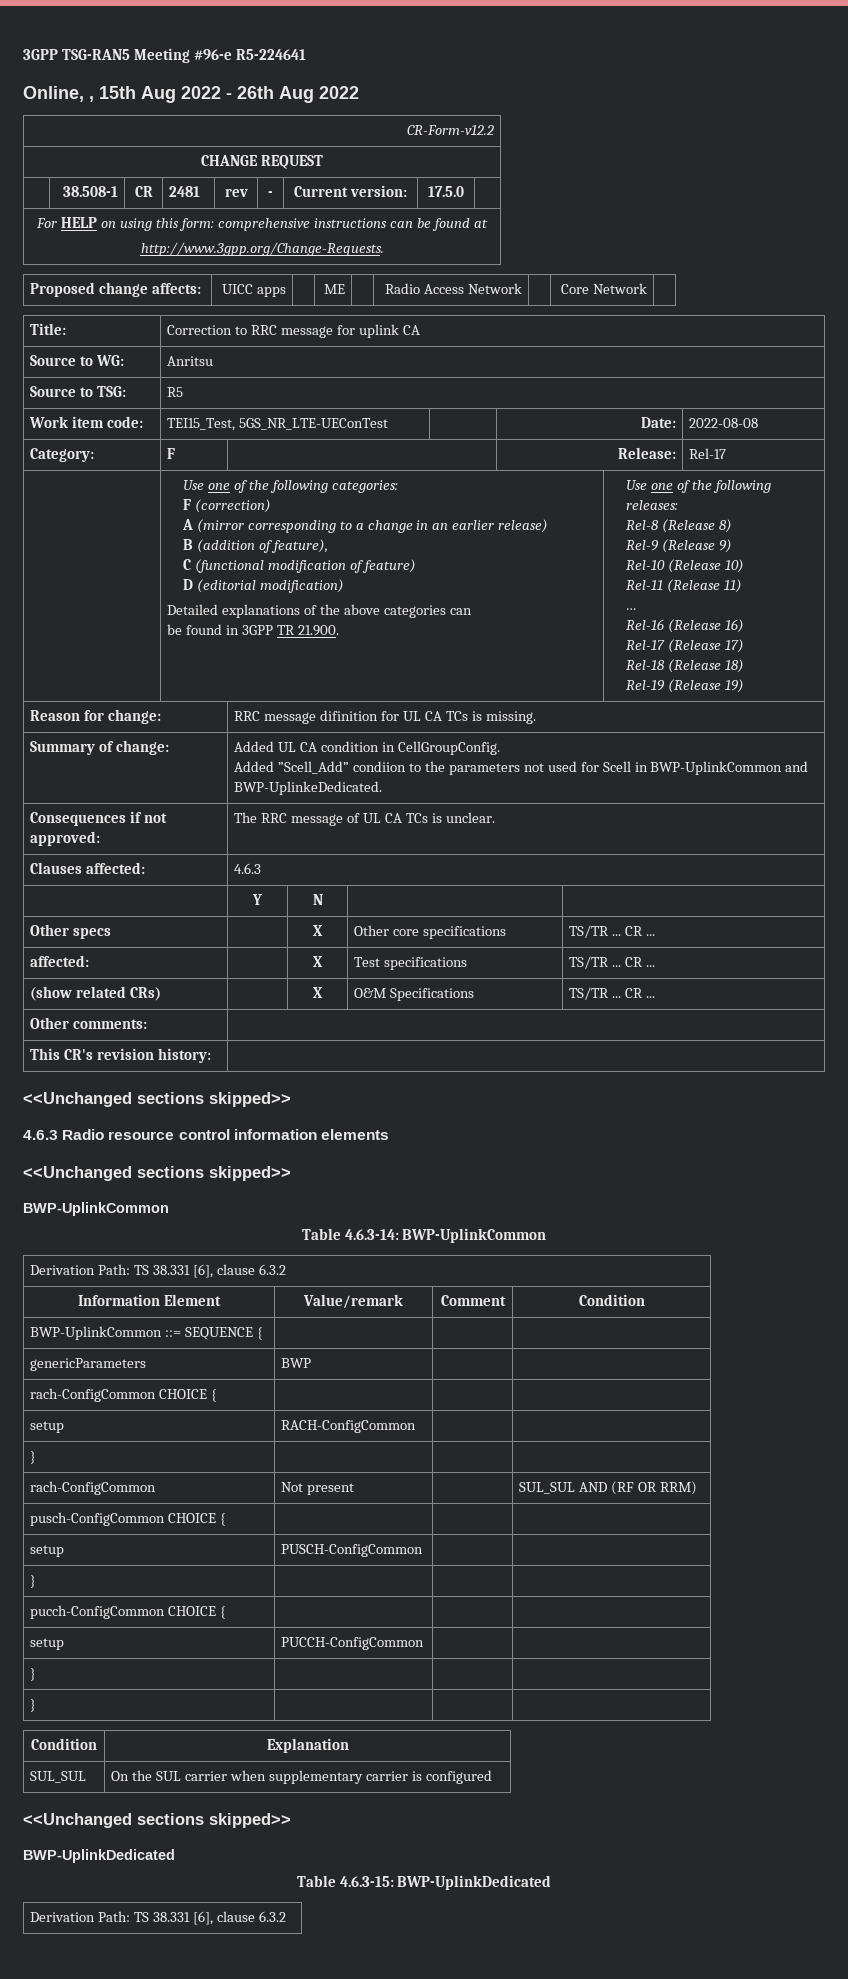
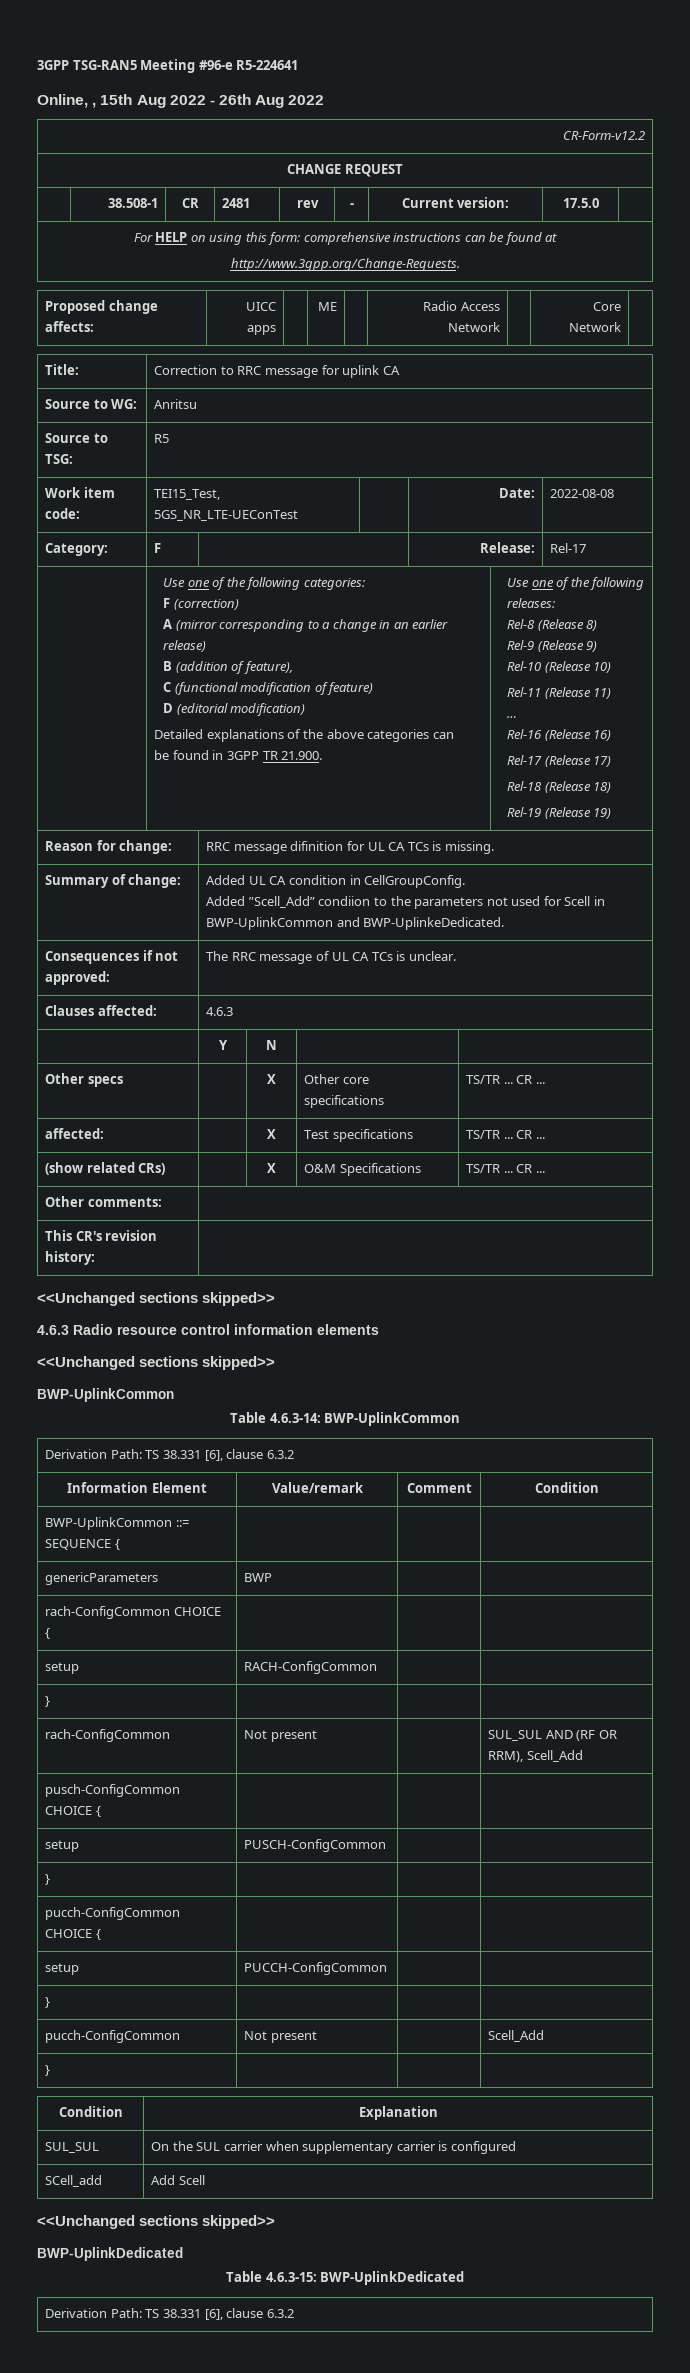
[660,1481,698,1495] RRM) -> [488,1750,583,1762] RRM), Scell_Add
(37, 1674) none -> [45,2030,181,2043] [244,2031,317,2043] [488,2030,545,2042] // pucch-ConfigCommon | Not present | | Scell_Add
(492, 1777) none -> [45,2175,103,2187] [151,2175,205,2185] // SCell_add | Add Scell

